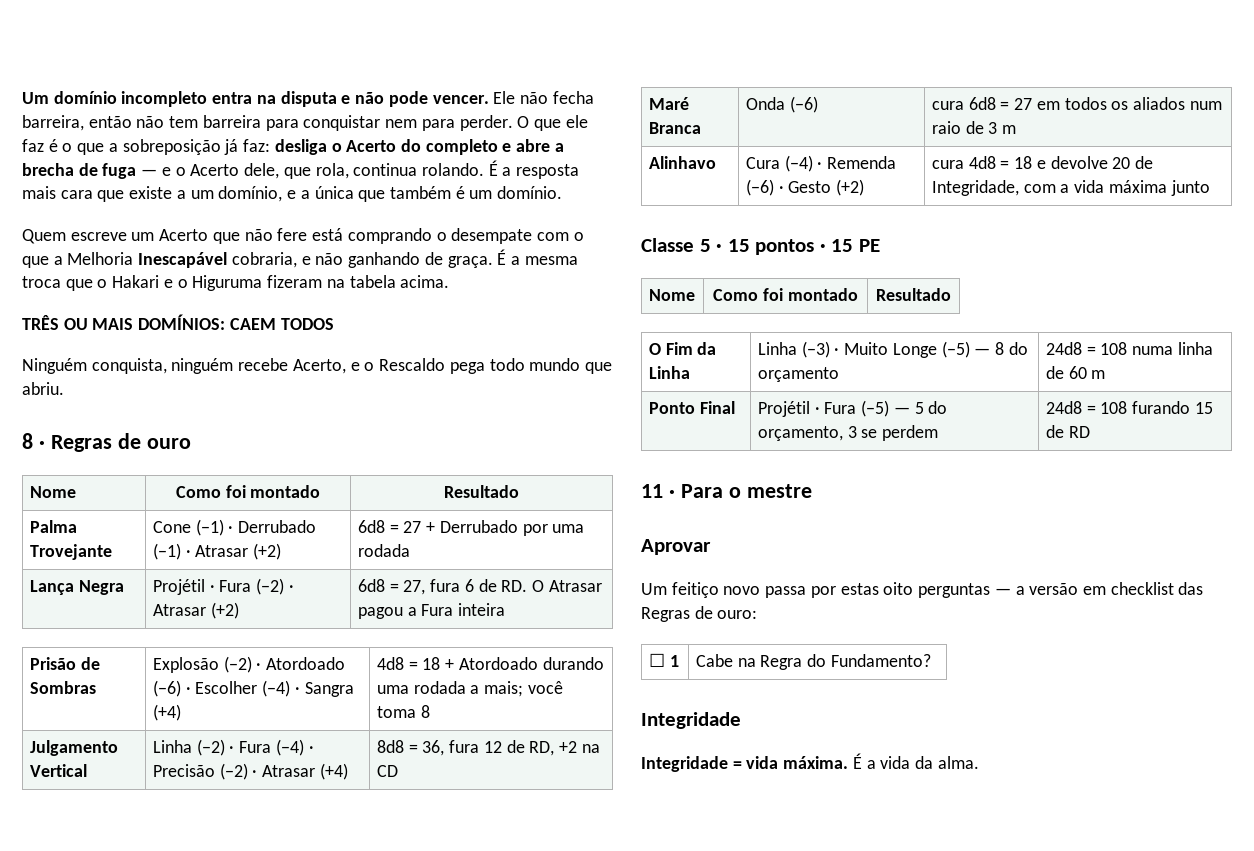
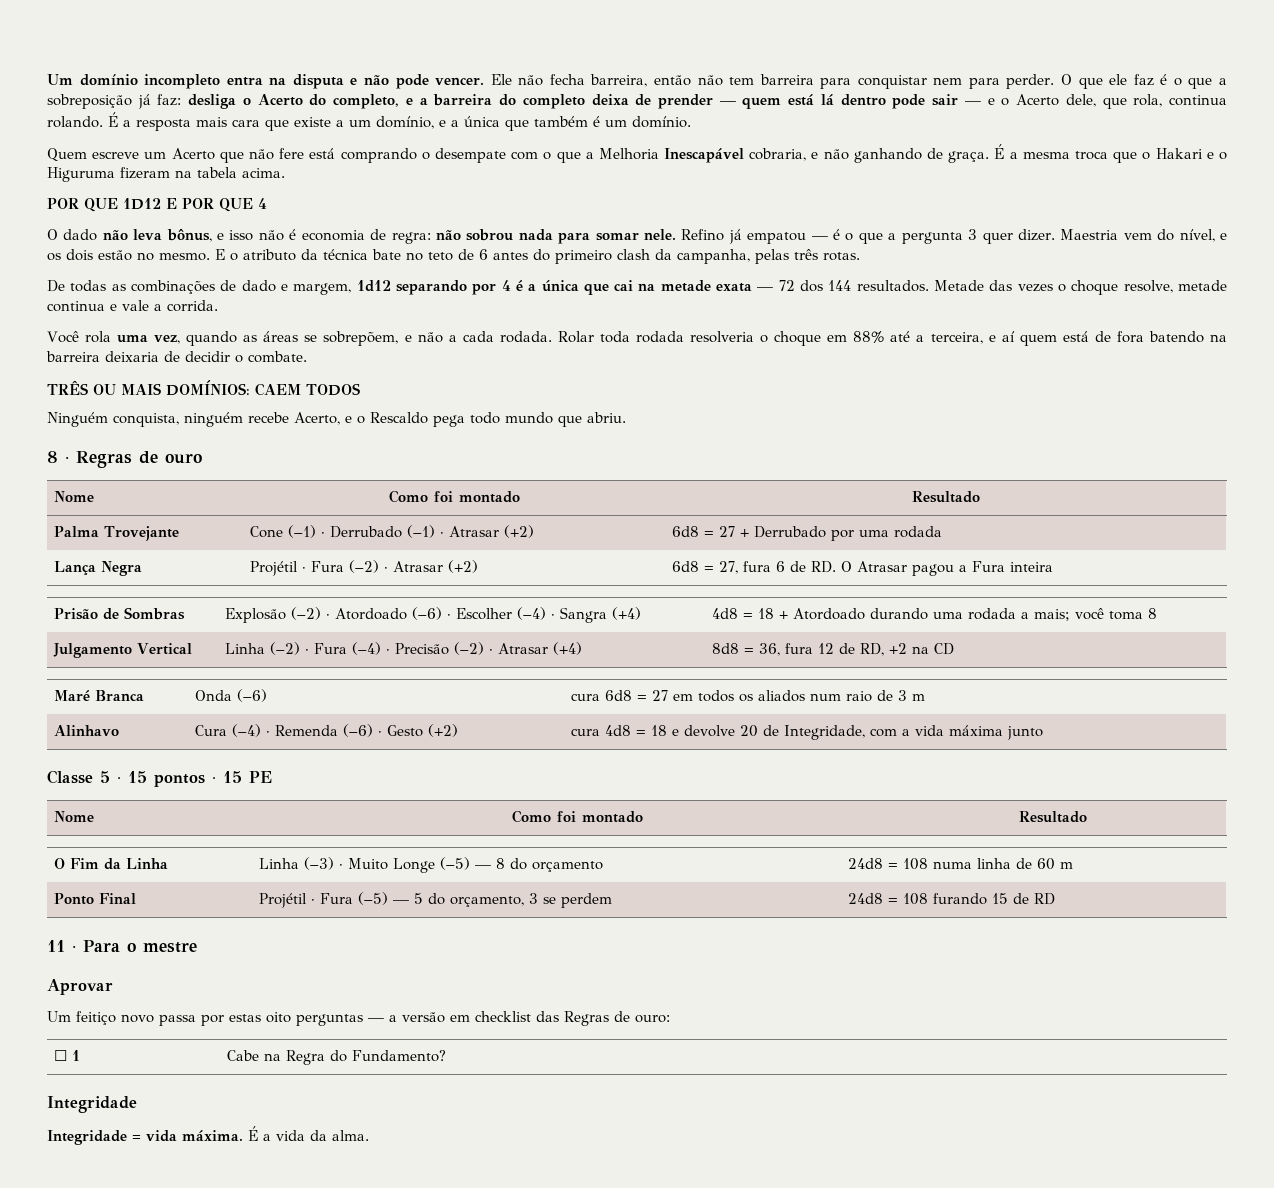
[425,139,564,155] [22,163,137,179] completo e abre a brecha de fuga -> [333,94,959,109] completo, e a barreira do completo deixa de prender — quem está lá dentro pode sair
(450, 281) none -> [47,198,267,212] [47,229,1227,244] [47,249,860,264] [47,280,1228,295] [47,300,218,312] [47,331,1227,346] [46,351,307,363] // POR QUE 1D12 E POR QUE 4 // O dado não leva bônus, e isso não é economia de regra: não sobrou nada para somar nele. Refino já empatou — é o que a pergunta 3 quer dizer. Maestria vem do nível, e os dois estão no mesmo. E o atributo da técnica bate no teto de 6 antes do primeiro clash da campanha, pelas três rotas. // De todas as combinações de dado e margem, 1d12 separando por 4 é a única que cai na metade exata — 72 dos 144 resultados. Metade das vezes o choque resolve, metade continua e vale a corrida. // Você rola uma vez, quando as áreas se sobrepõem, e não a cada rodada. Rolar toda rodada resolveria o choque em 88% até a terceira, e aí quem está de fora batendo na barreira deixaria de decidir o combate.

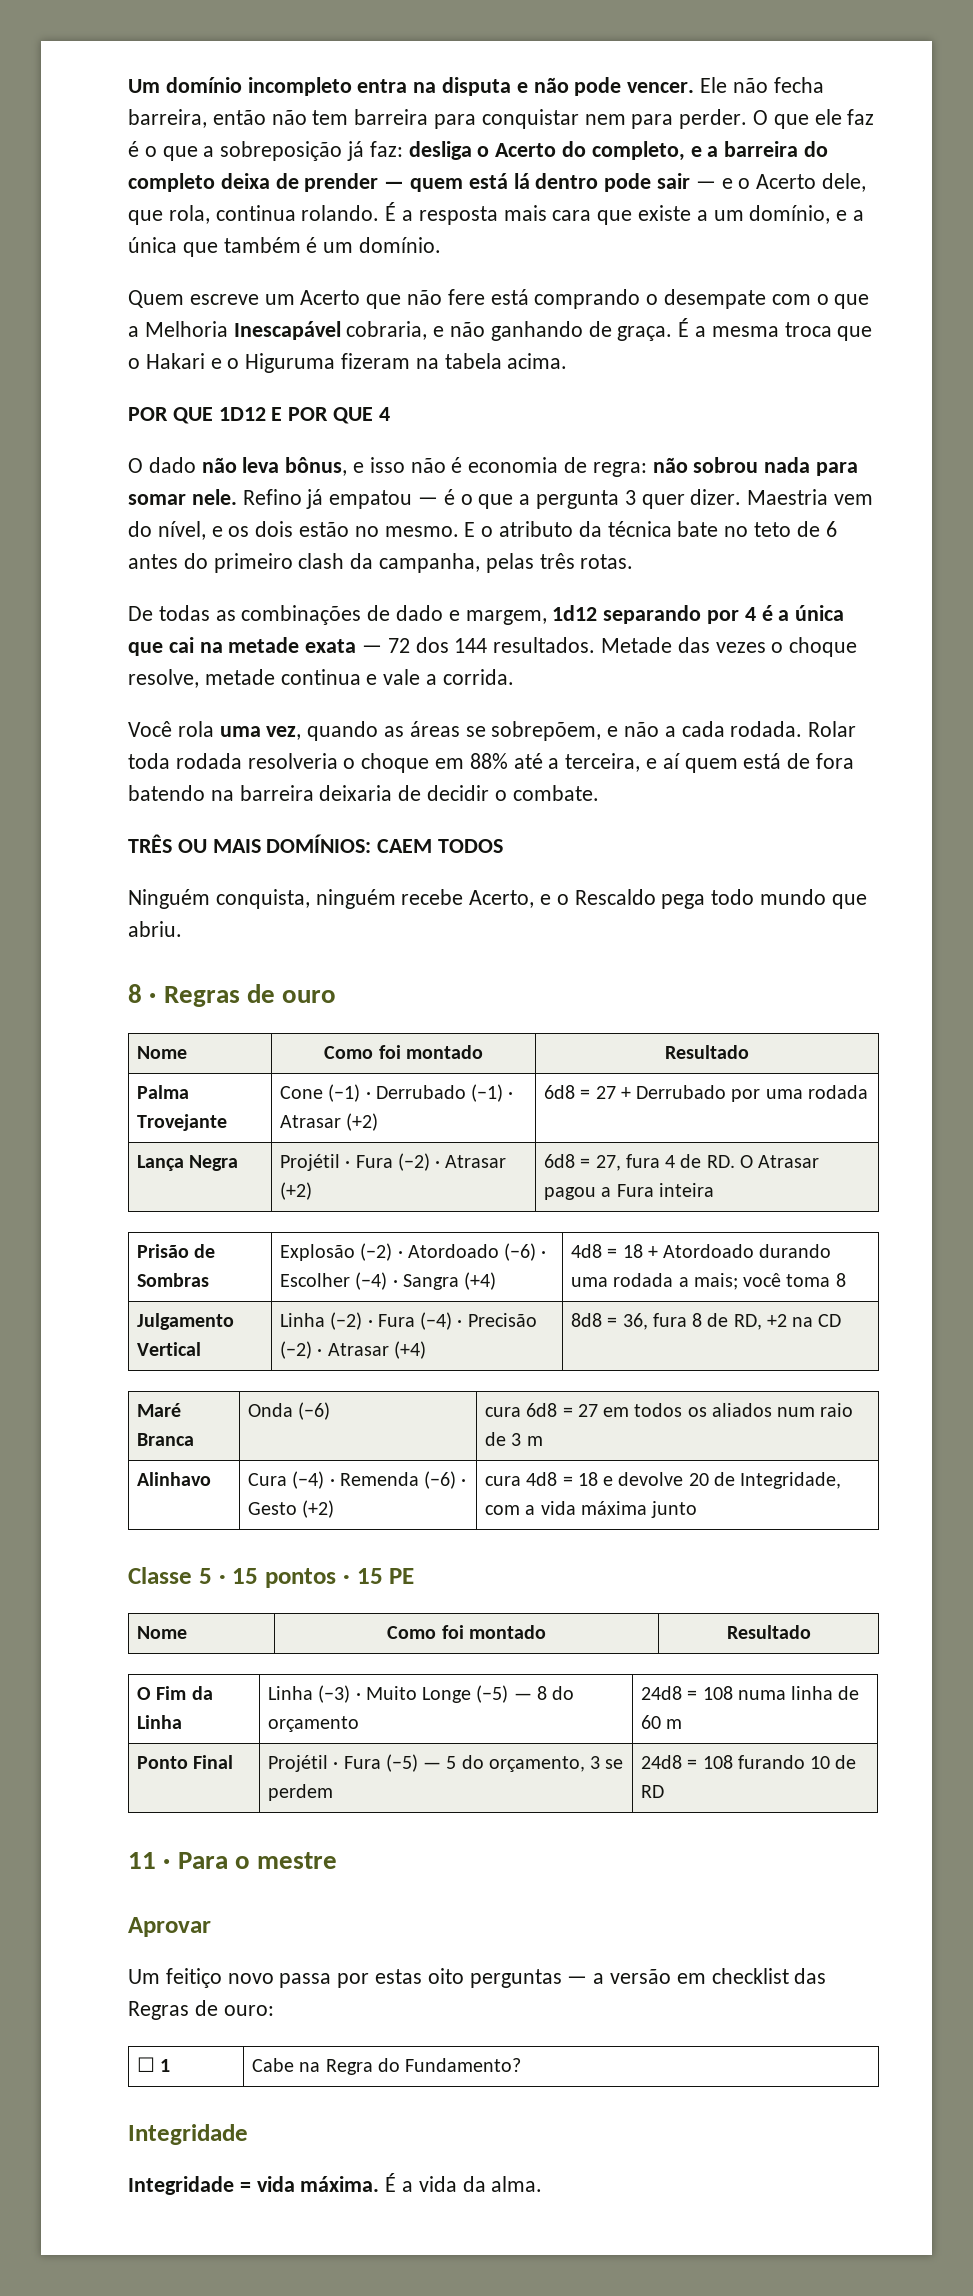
[775,561,785,572] 6 -> [665,1155,676,1168] 4
[817,643,834,654] 12 -> [692,1313,703,1327] 8
[991,893,1008,904] 15 -> [810,1756,831,1769] 10

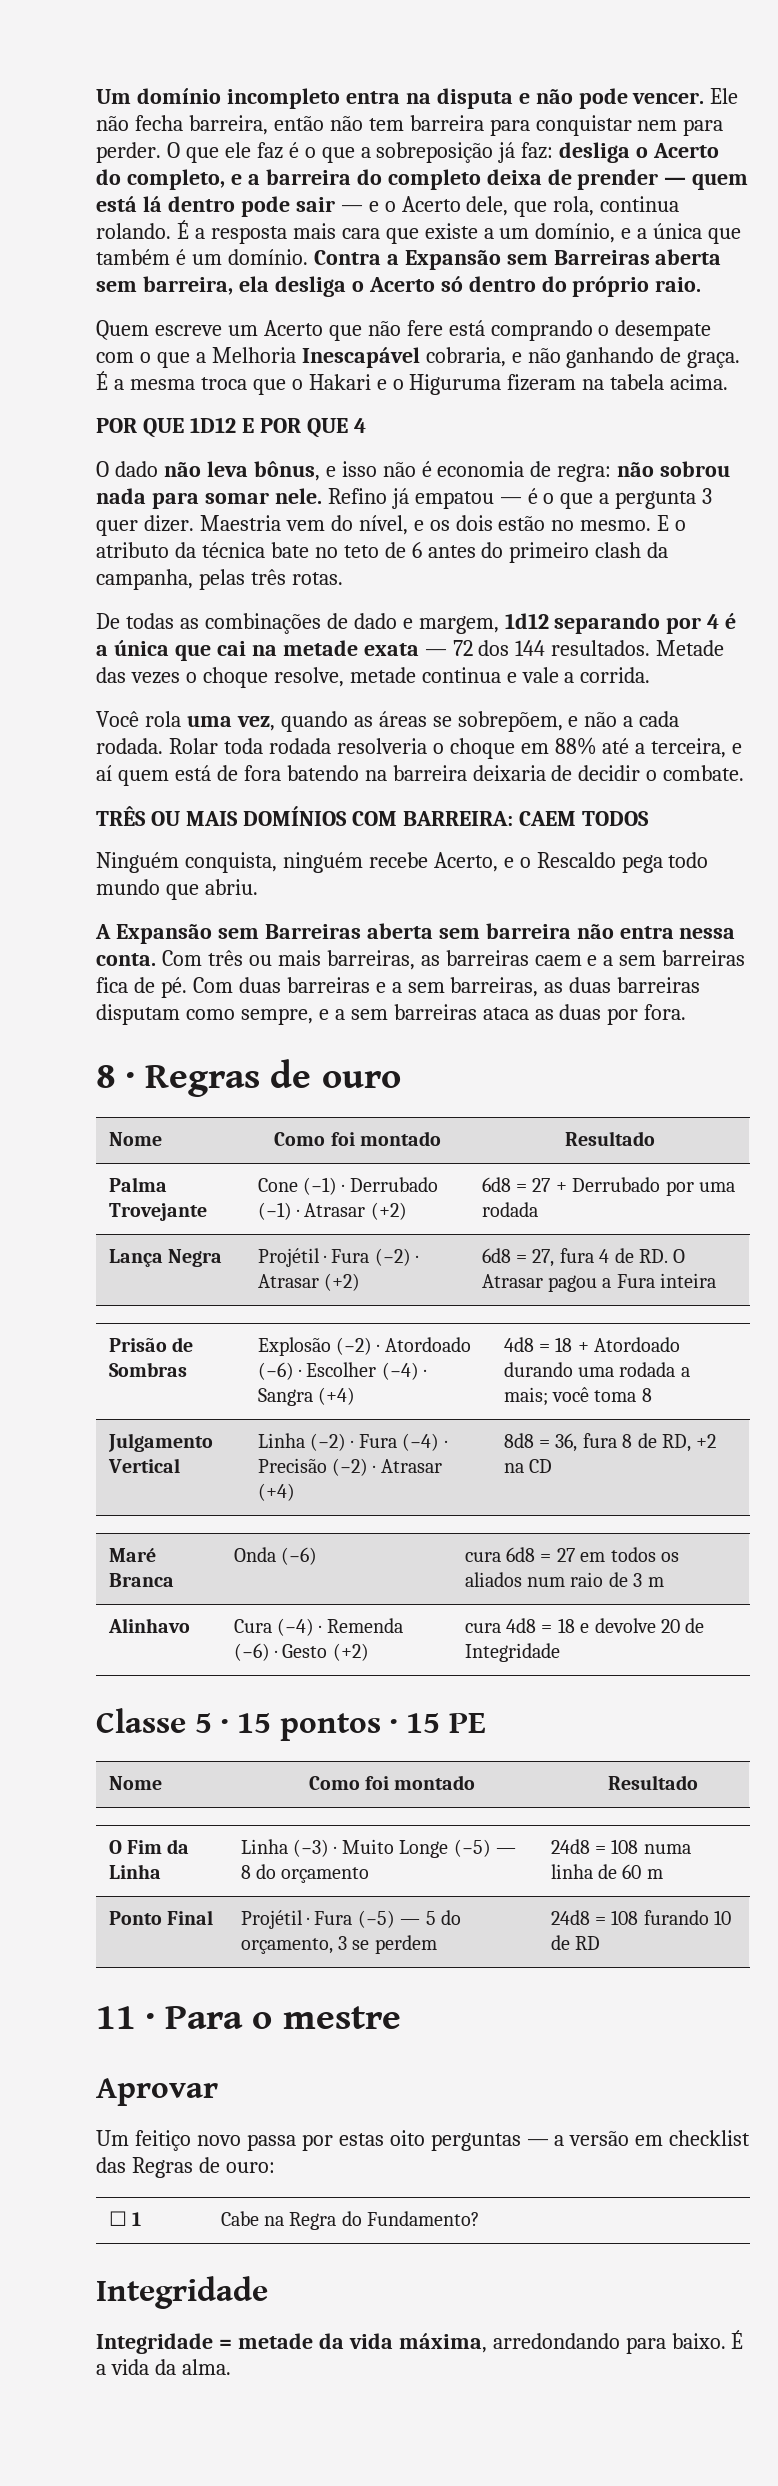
(442, 245) none -> [313,249,722,270] [96,276,702,297] Contra a Expansão sem Barreiras aberta sem barreira, ela desliga o Acerto só dentro do próprio raio.
[266,834,372,853] DOMÍNIOS: -> [242,806,513,826] DOMÍNIOS COM BARREIRA:
(182, 929) none -> [95,923,736,944] [96,950,746,970] [96,977,701,998] [96,1004,687,1025] // A Expansão sem Barreiras aberta sem barreira não entra nessa conta. Com três ou mais barreiras, as barreiras caem e a sem barreiras fica de pé. Com duas barreiras e a sem barreiras, as duas barreiras disputam como sempre, e a sem barreiras ataca as duas por fora.
[740,1472,842,1489] [485,1501,698,1518] Integridade, com a vida máxima junto -> [464,1643,560,1662] Integridade
[256,2176,380,2192] vida máxima. -> [237,2333,726,2354] metade da vida máxima, arredondando para baixo.

